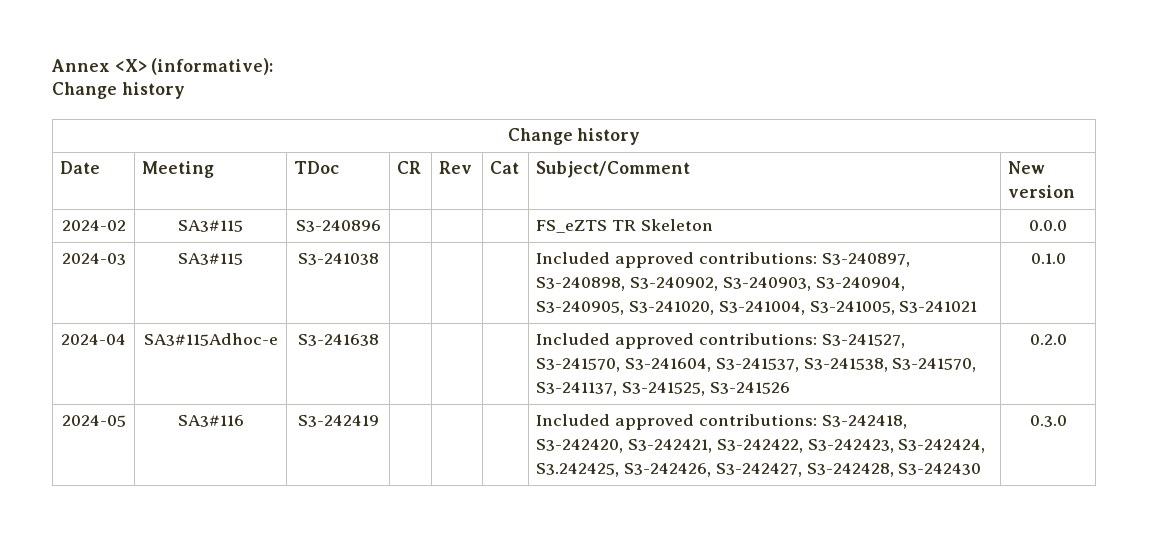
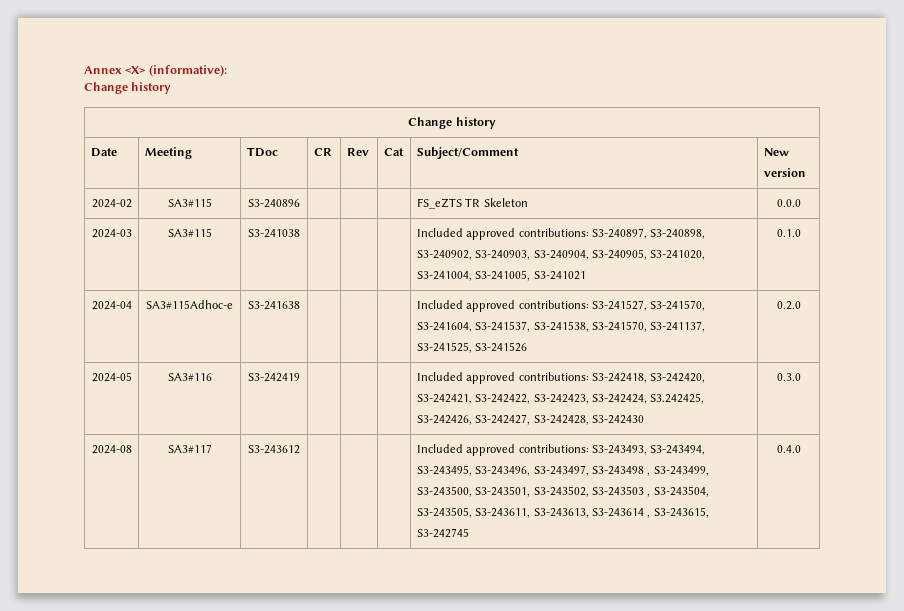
(1067, 421) none -> [91,445,132,454] [167,444,212,453] [248,445,300,454] [416,444,706,456] [416,465,709,476] [416,486,709,497] [416,507,709,518] [416,528,469,538] [776,445,801,453] // 2024-08 | SA3#117 | S3-243612 | | | | Included approved contributions: S3‑243493, S3‑243494, S3‑243495, S3‑243496, S3‑243497, S3‑243498 , S3‑243499, S3‑243500, S3‑243501, S3‑243502, S3‑243503 , S3‑243504, S3‑243505, S3‑243611, S3‑243613, S3‑243614 , S3‑243615, S3‑242745 | 0.4.0

